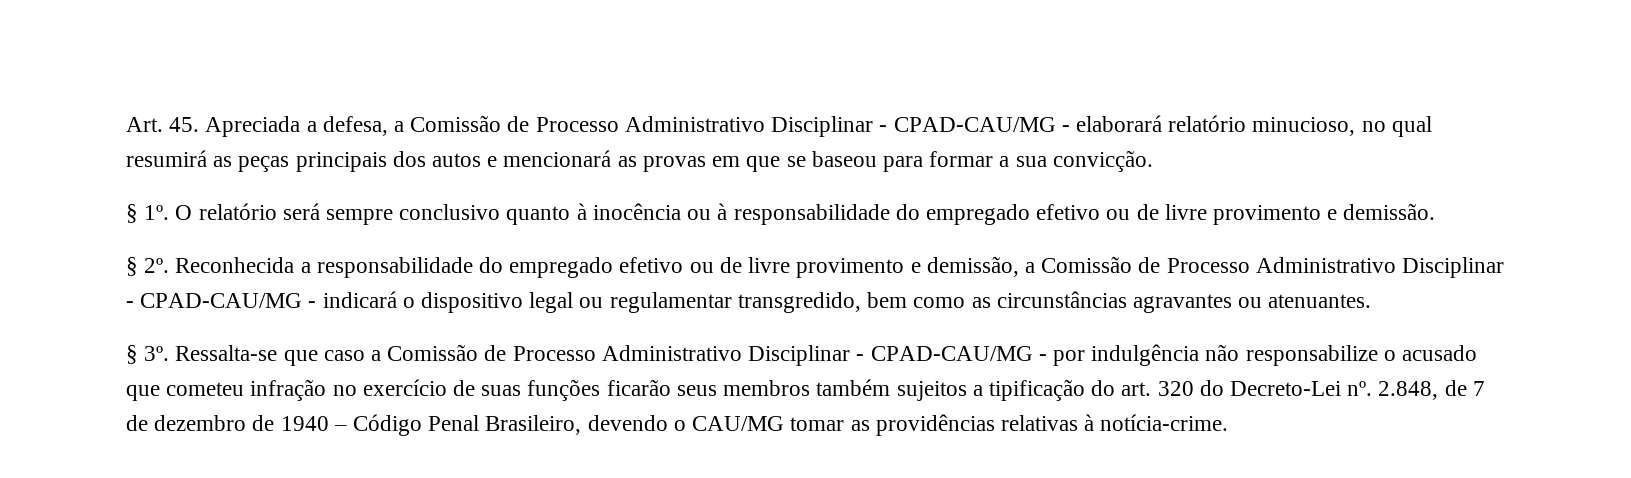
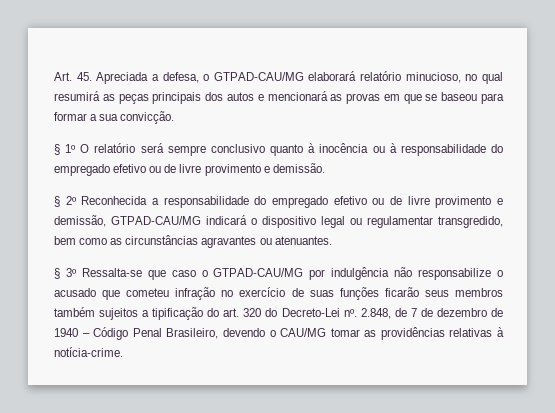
[394,115,1070,137] a Comissão de Processo Administrativo Disciplinar - CPAD-CAU/MG - -> [203,72,304,81] o GTPAD-CAU/MG
[144,205,170,220] 1º. -> [65,144,77,153] 1º
[144,258,170,273] 2º. -> [65,196,77,205] 2º
[1024,256,1504,278] [126,293,317,308] a Comissão de Processo Administrativo Disciplinar - CPAD-CAU/MG - -> [111,216,201,225] GTPAD-CAU/MG
[144,346,170,361] 3º. -> [65,268,77,277] 3º
[371,344,1047,366] a Comissão de Processo Administrativo Disciplinar - CPAD-CAU/MG - -> [201,268,304,277] o GTPAD-CAU/MG

